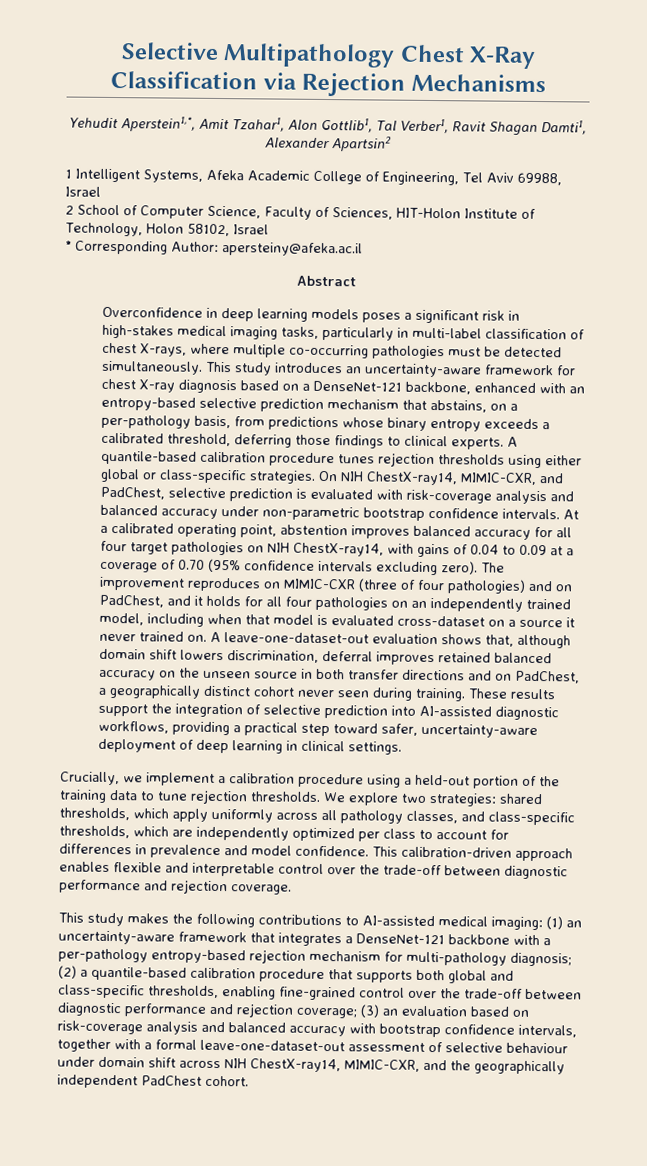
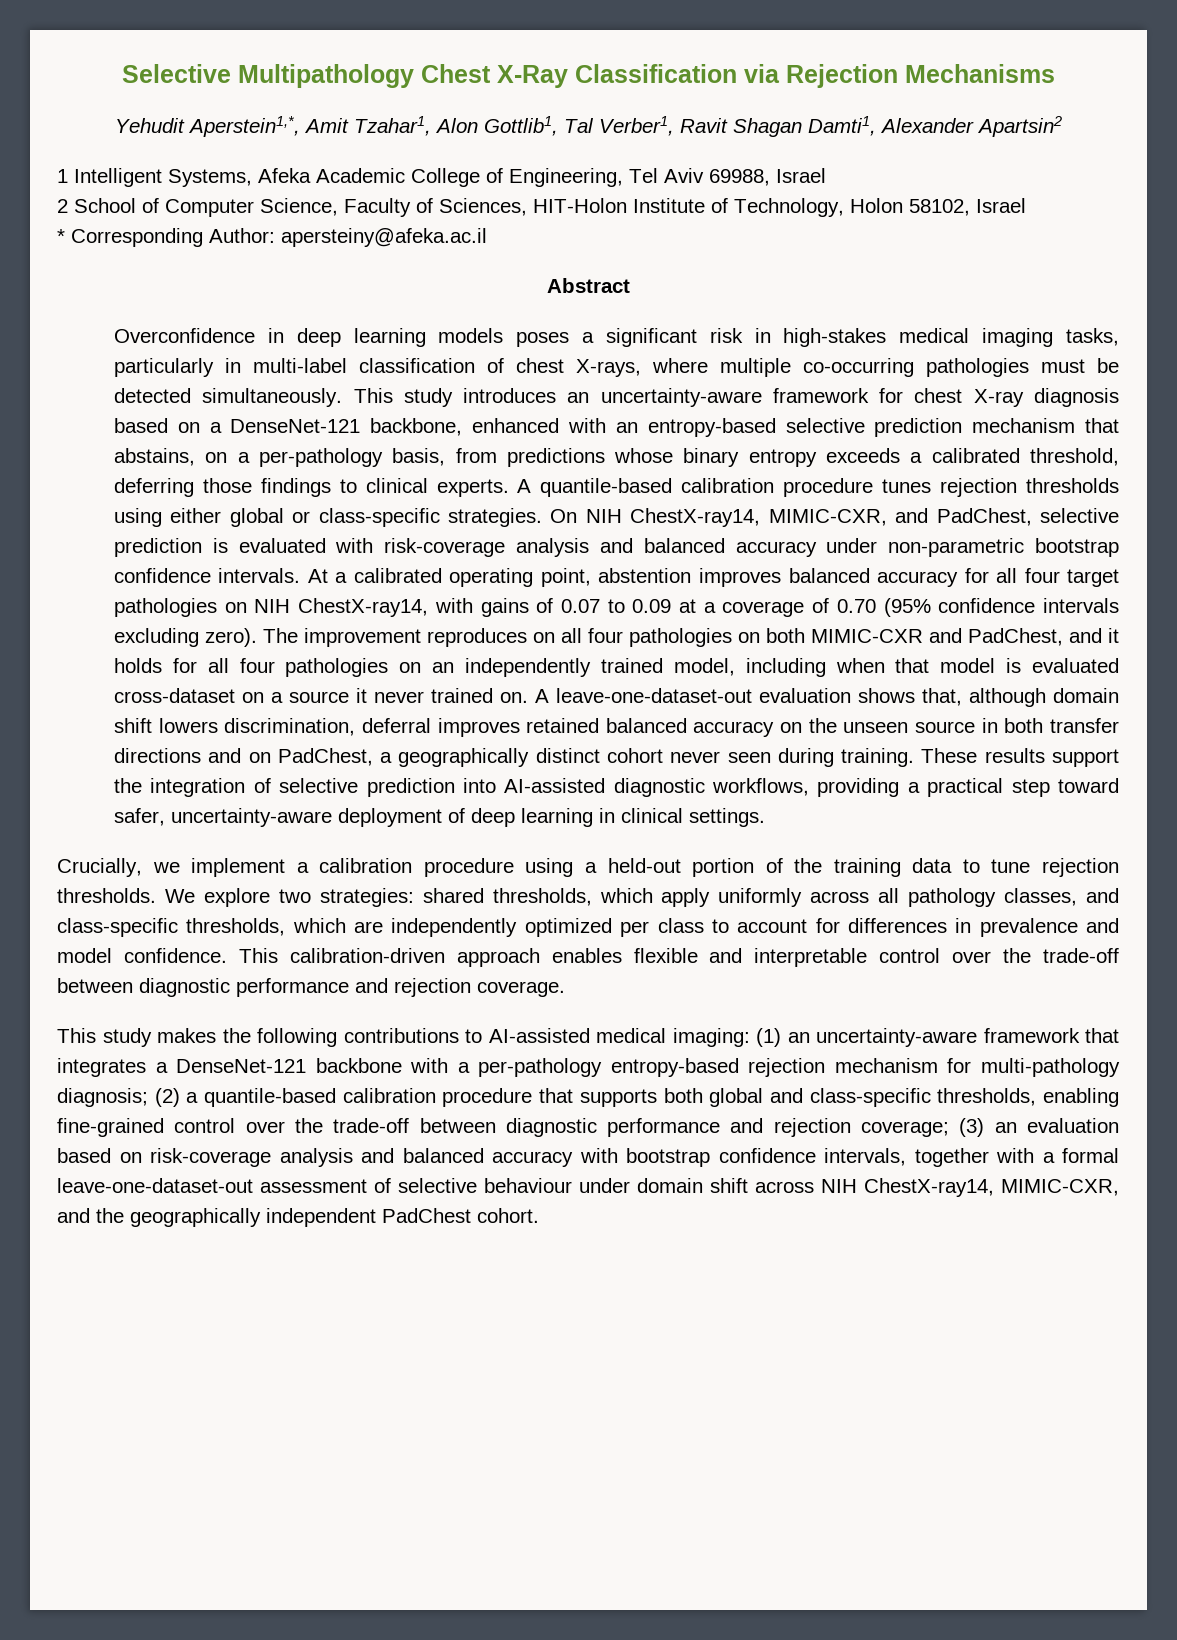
[470,544,500,555] 0.04 -> [560,599,600,613] 0.07
[283,578,573,594] MIMIC-CXR (three of four pathologies) and on -> [560,628,962,647] all four pathologies on both MIMIC-CXR and

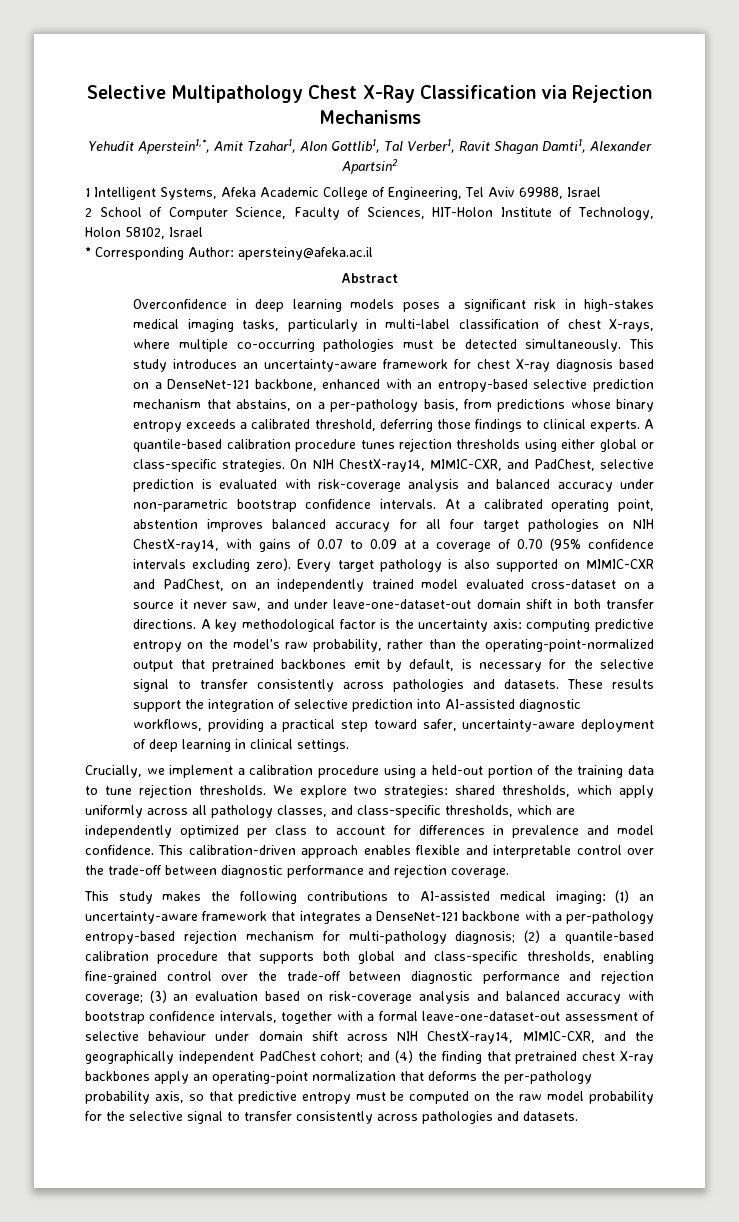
[262,628,1119,647] [113,658,1022,677] The improvement reproduces on all four pathologies on both MIMIC-CXR and PadChest, and it holds for all four pathologies on an independently trained model, including when that model is -> [297,559,654,572] [133,579,459,592] Every target pathology is also supported on MIMIC-CXR and PadChest, on an independently trained model
[430,688,1119,707] [113,718,1119,737] [113,748,915,767] trained on. A leave-one-dataset-out evaluation shows that, although domain shift lowers discrimination, deferral improves retained balanced accuracy on the unseen source in both transfer directions and on PadChest, a geographically distinct cohort never seen during training. -> [232,599,654,611] [133,619,654,632] [133,639,654,652] [133,659,655,672] [133,679,560,692] saw, and under leave-one-dataset-out domain shift in both transfer directions. A key methodological factor is the uncertainty axis: computing predictive entropy on the model's raw probability, rather than the operating-point-normalized output that pretrained backbones emit by default, is necessary for the selective signal to transfer consistently across pathologies and datasets.
[477,1208,539,1223] cohort. -> [320,1050,654,1064] [85,1071,592,1084] [85,1091,654,1104] [85,1111,578,1124] cohort; and (4) the finding that pretrained chest X-ray backbones apply an operating-point normalization that deforms the per-pathology probability axis, so that predictive entropy must be computed on the raw model probability for the selective signal to transfer consistently across pathologies and datasets.

